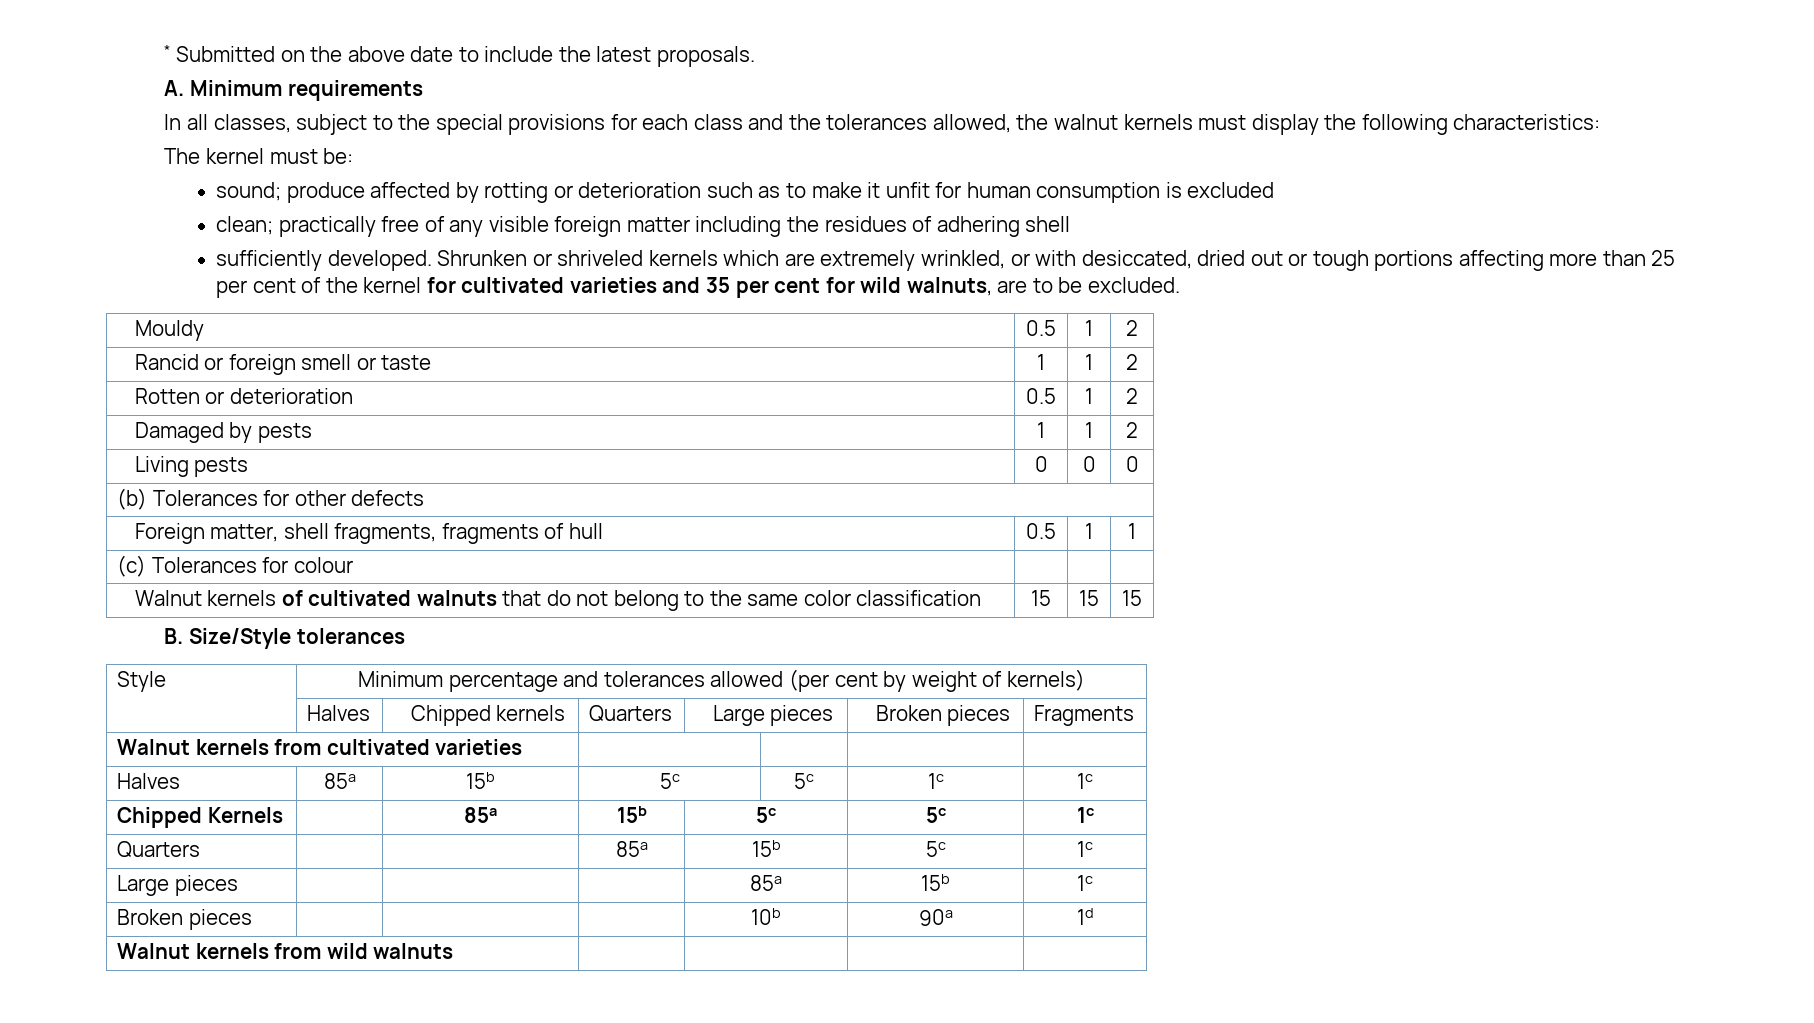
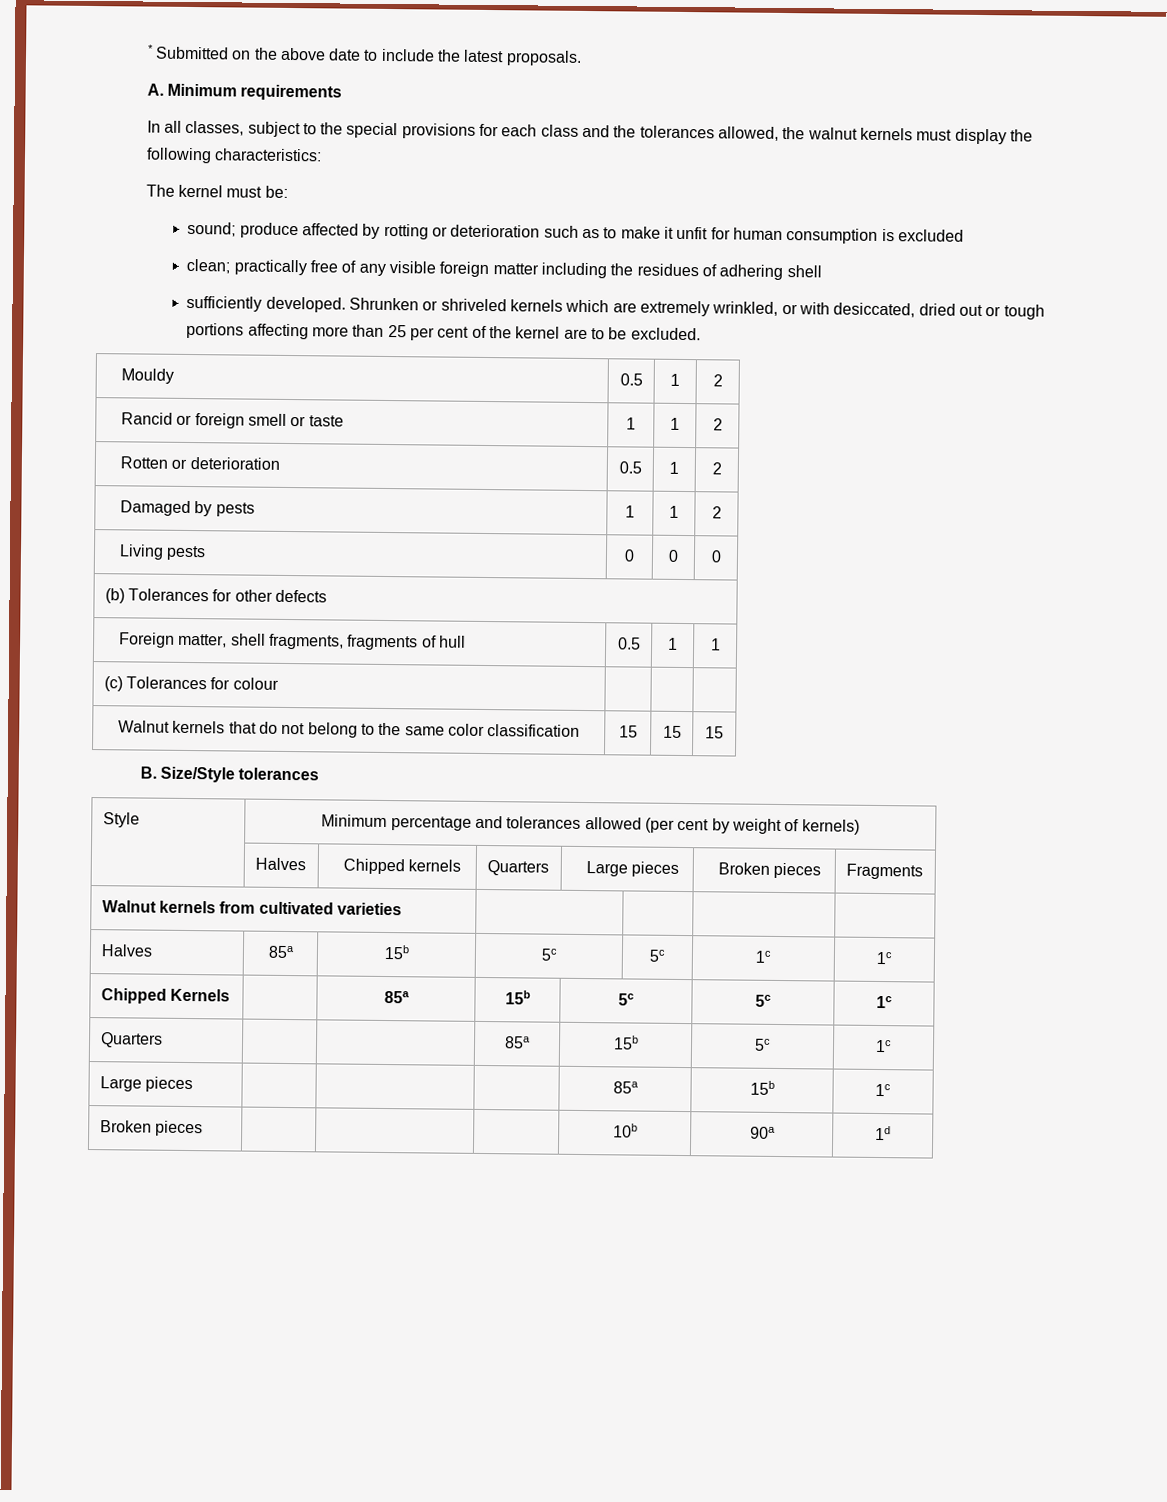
[426,277,992,298] for cultivated varieties and 35 per cent for wild walnuts, -> (561, 332) none
[281,590,497,606] of cultivated walnuts -> (226, 727) none
[116,943,454,959] // Walnut kernels from wild walnuts | | | | -> (891, 1133) none

